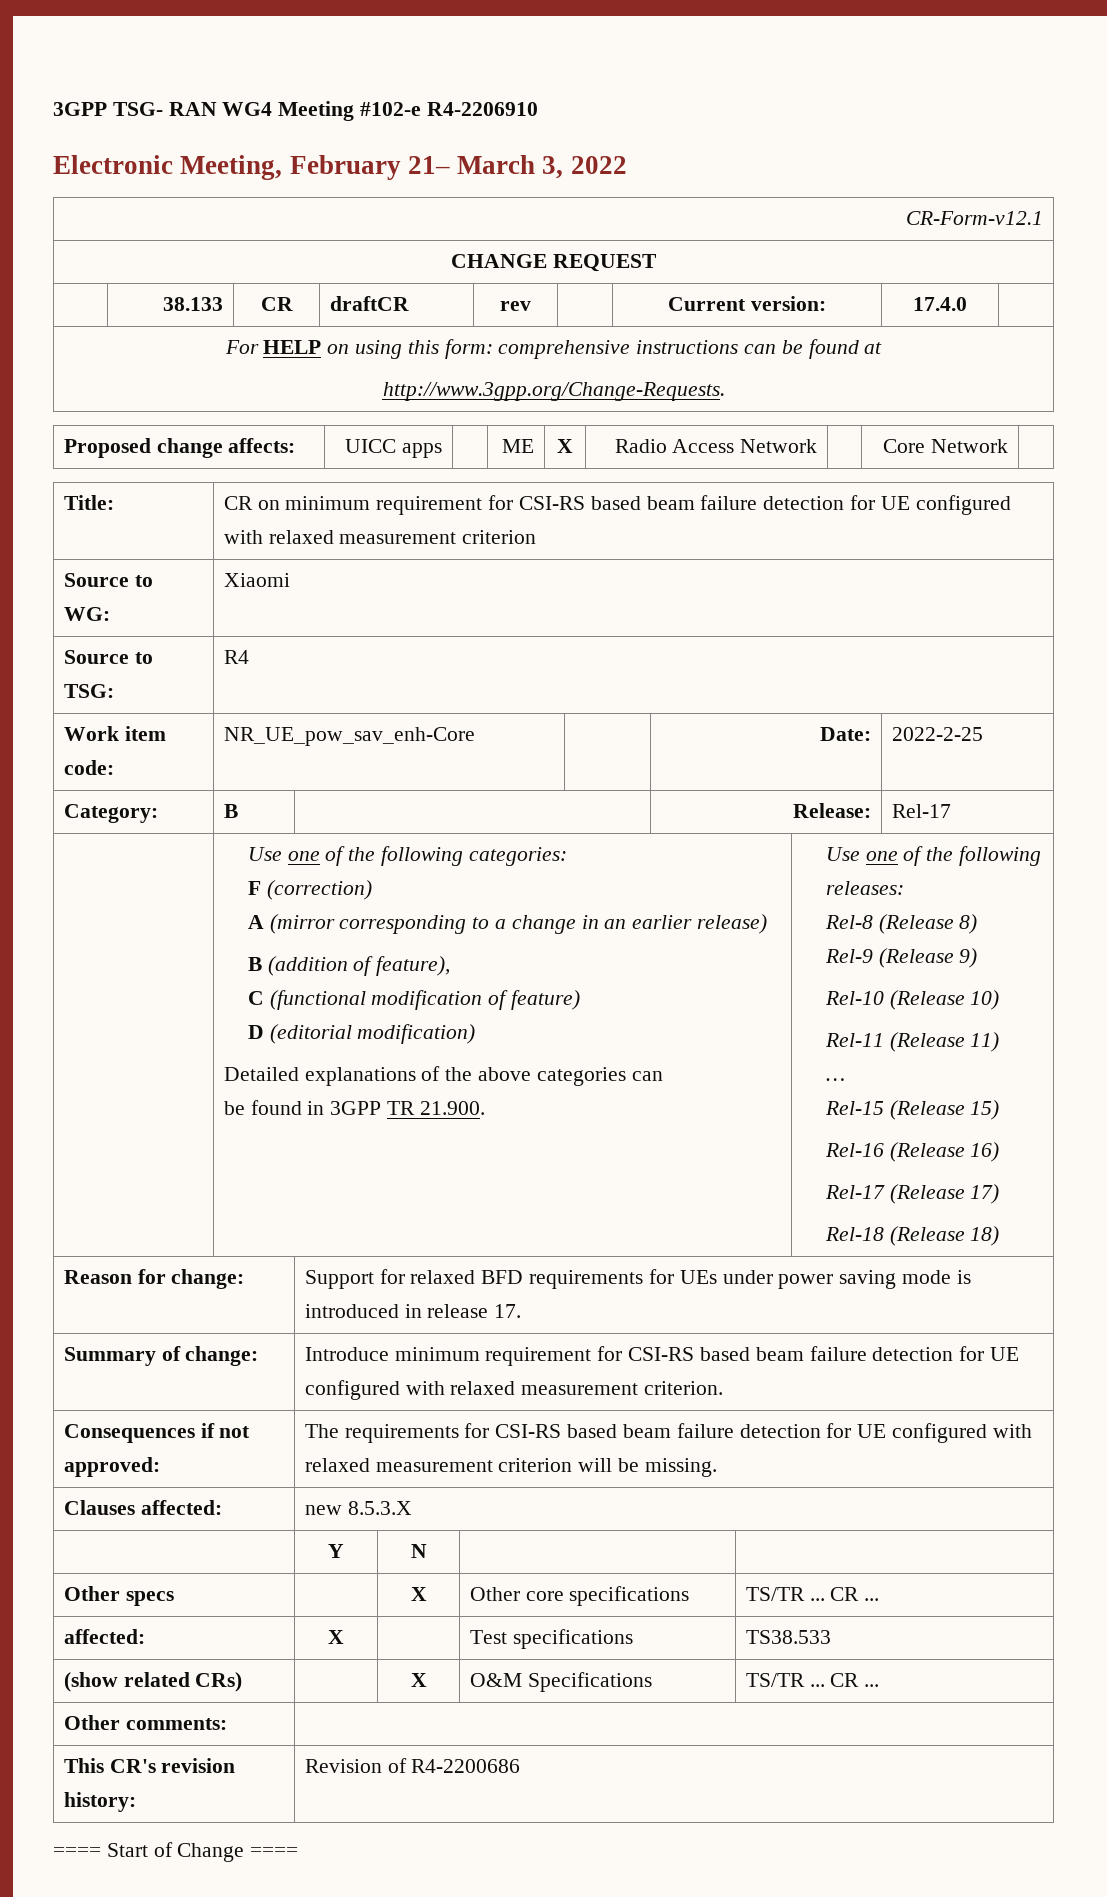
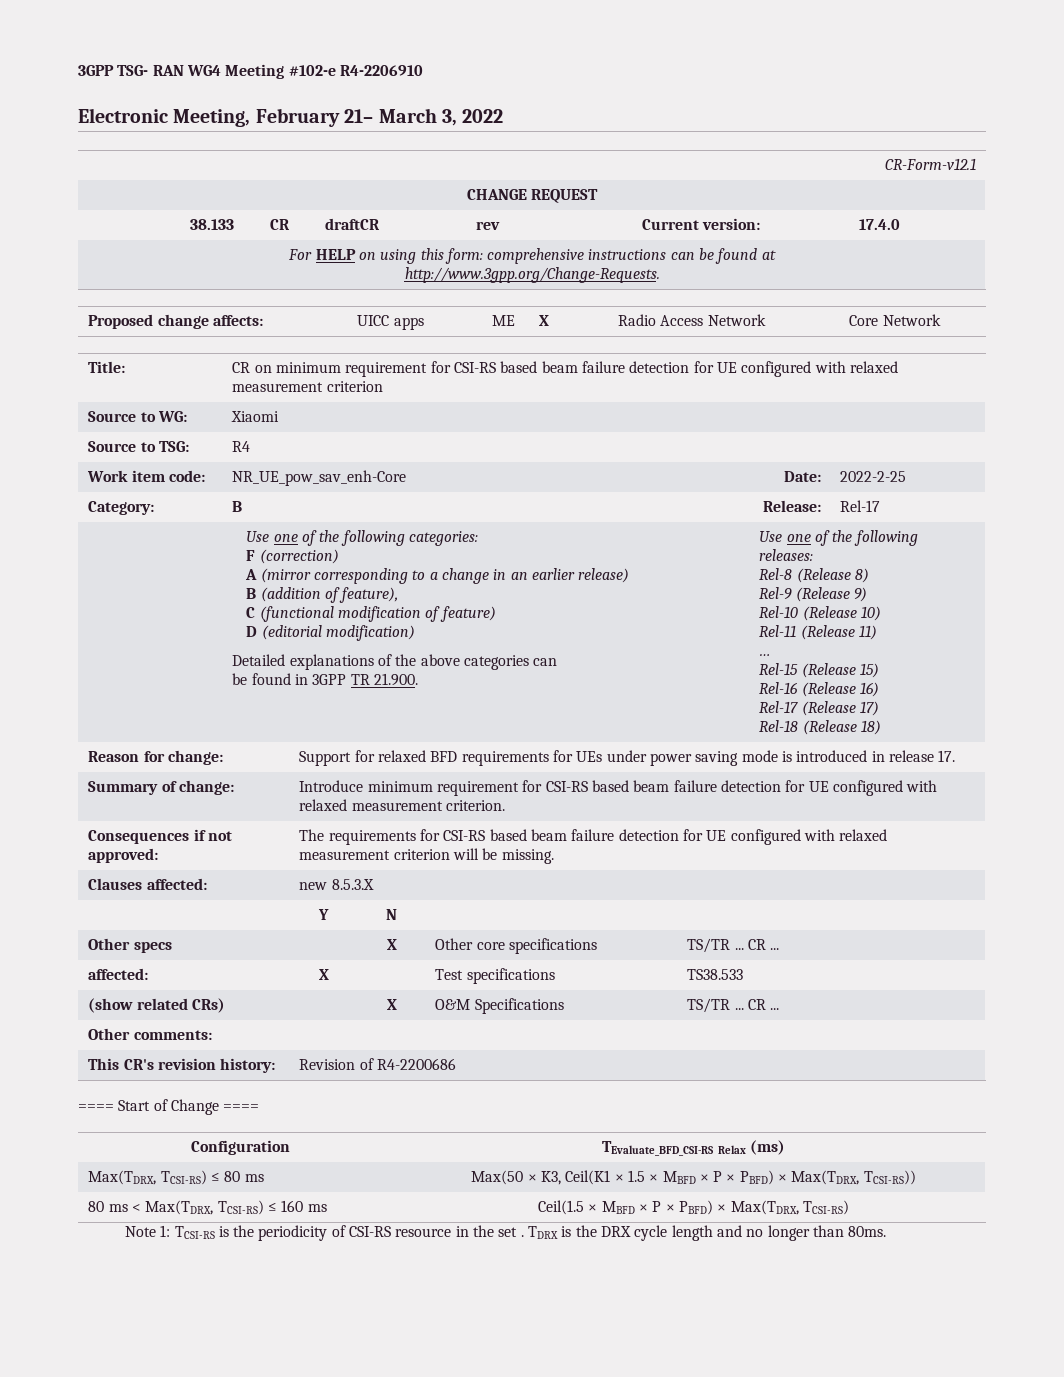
(299, 1852) none -> [190,1140,290,1155] [602,1140,785,1156] [88,1170,264,1185] [471,1170,916,1185] [88,1200,327,1215] [538,1200,849,1215] [124,1225,887,1241] // Configuration | TEvaluate_BFD_CSI-RS Relax (ms) // Max(TDRX, TCSI-RS) ≤ 80 ms | Max(50 × K3, Ceil(K1 × 1.5 × MBFD × P × PBFD) × Max(TDRX, TCSI-RS)) // 80 ms < Max(TDRX, TCSI-RS) ≤ 160 ms | Ceil(1.5 × MBFD × P × PBFD) × Max(TDRX, TCSI-RS) // Note 1: TCSI-RS is the periodicity of CSI-RS resource in the set . TDRX is the DRX cycle length and no longer than 80ms.

